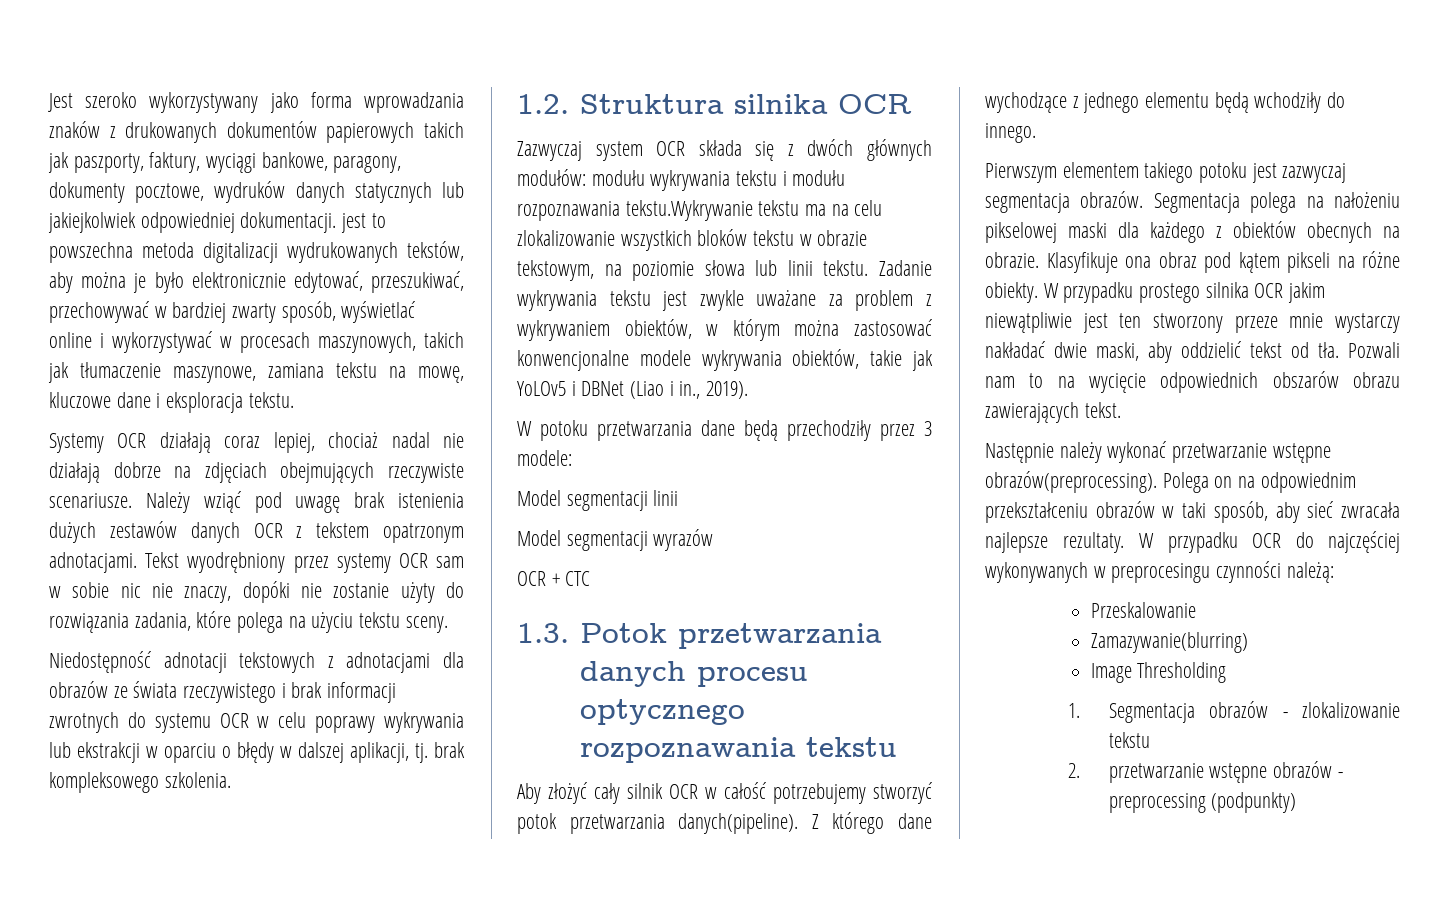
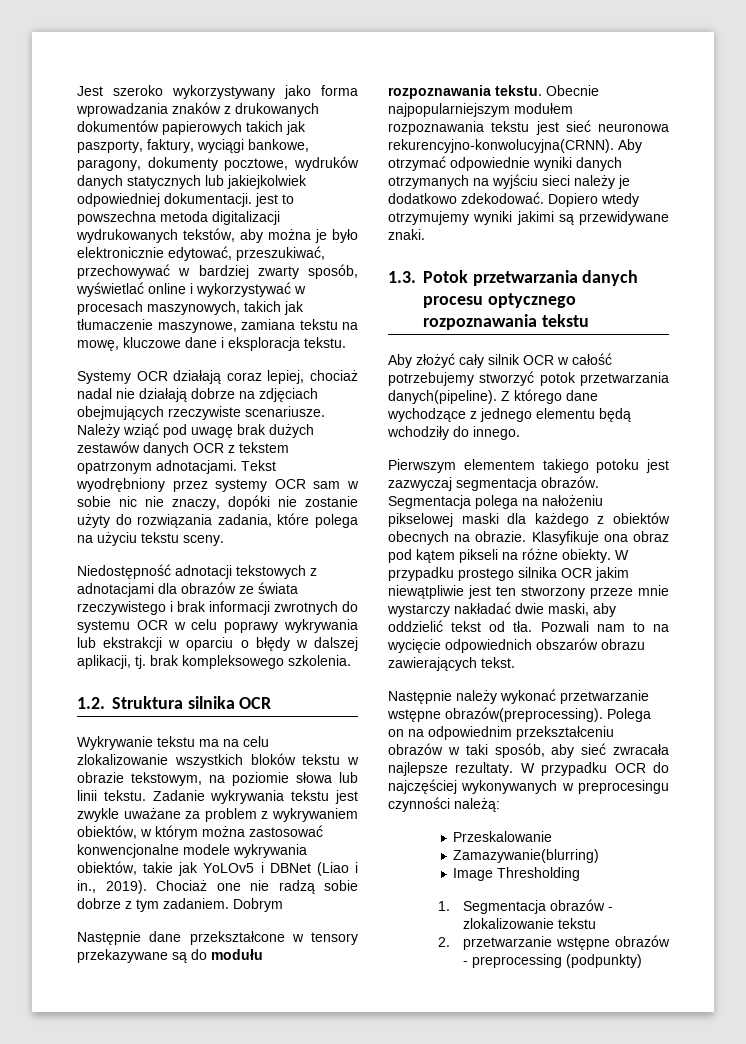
[398,493,464,508] istenienia -> (266, 429) none
[517,139,932,161] [517,169,846,191] [517,200,753,221] Zazwyczaj system OCR składa się z dwóch głównych modułów: modułu wykrywania tekstu i modułu rozpoznawania tekstu.Wykrywanie -> [77,736,153,750] Wykrywanie
[517,420,932,441] [517,450,572,466] [517,490,679,511] [517,529,714,551] [517,571,591,586] // W potoku przetwarzania dane będą przechodziły przez 3 modele: // Model segmentacji linii // Model segmentacji wyrazów // OCR + CTC -> [156,880,358,894] [77,898,283,912] [77,931,358,945] [77,949,263,963] [388,85,599,99] [388,103,573,117] [388,120,669,135] [388,139,642,153] [388,156,622,171] [388,174,630,189] [388,192,639,207] [388,211,669,225] [388,229,425,240] Chociaż one nie radzą sobie dobrze z tym zadaniem. Dobrym // Następnie dane przekształcone w tensory przekazywane są do modułu rozpoznawania tekstu. Obecnie najpopularniejszym modułem rozpoznawania tekstu jest sieć neuronowa rekurencyjno-konwolucyjna(CRNN). Aby otrzymać odpowiednie wyniki danych otrzymanych na wyjściu sieci należy je dodatkowo zdekodować. Dopiero wtedy otrzymujemy wyniki jakimi są przewidywane znaki.

